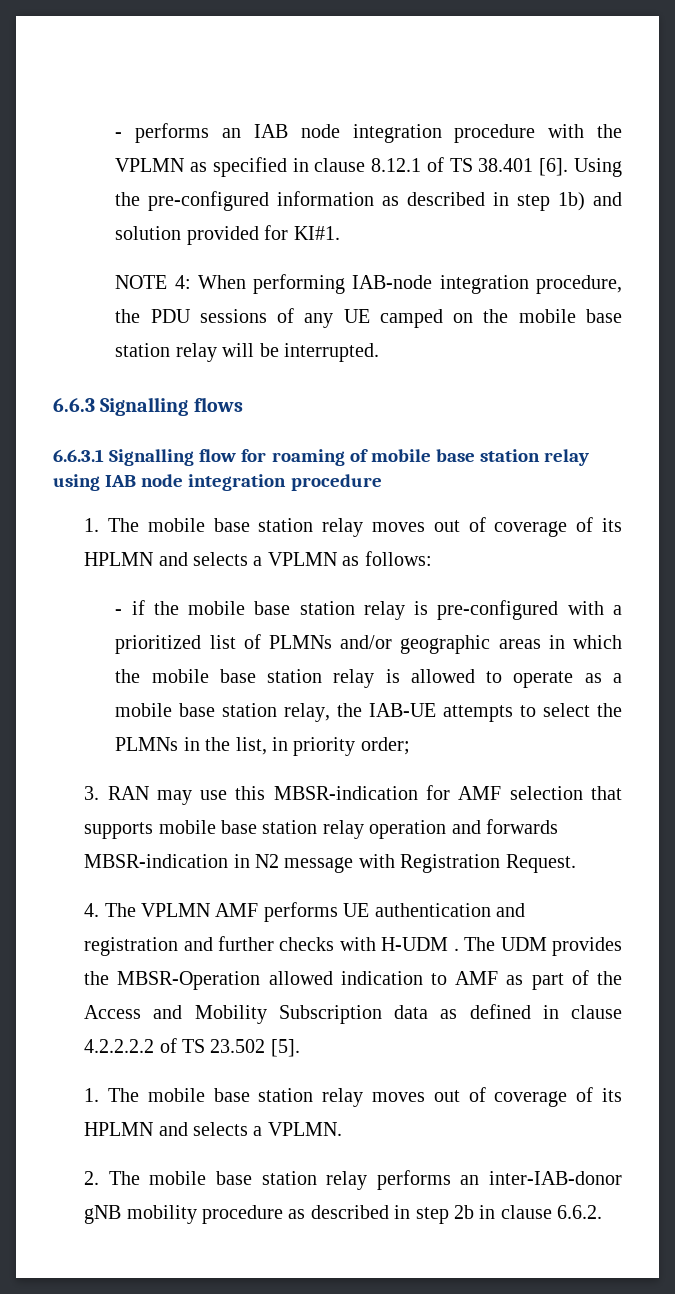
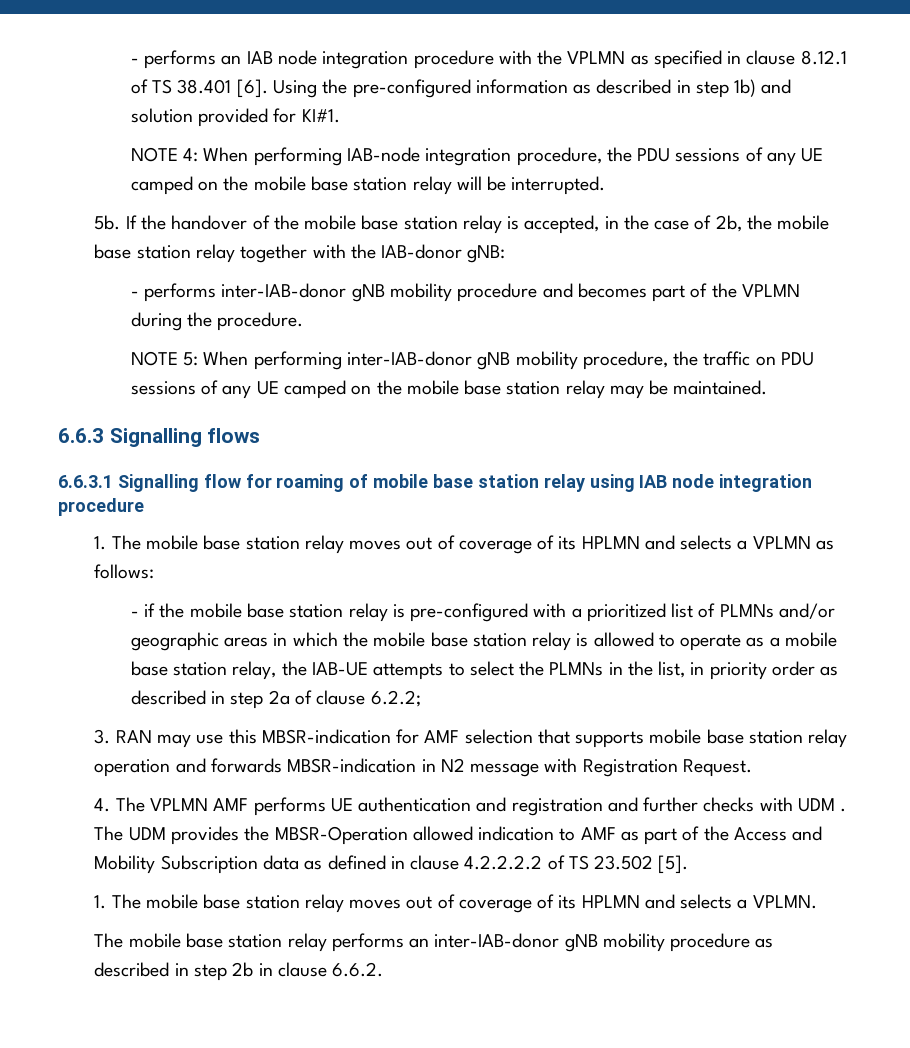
(379, 352) none -> [94,215,830,234] [94,244,506,263] [130,283,800,302] [130,312,304,331] [130,351,814,370] [130,380,768,399] // 5b. If the handover of the mobile base station relay is accepted, in the case of 2b, the mobile base station relay together with the IAB-donor gNB: // - performs inter-IAB-donor gNB mobility procedure and becomes part of the VPLMN during the procedure. // NOTE 5: When performing inter-IAB-donor gNB mobility procedure, the traffic on PDU sessions of any UE camped on the mobile base station relay may be maintained.
[360,737,410,755] order; -> [771,661,839,676] [130,690,421,709] order as described in step 2a of clause 6.2.2;
[381,937,449,951] H-UDM -> [797,798,835,812] UDM
[84,1171,100,1185] 2. -> (817, 902) none

